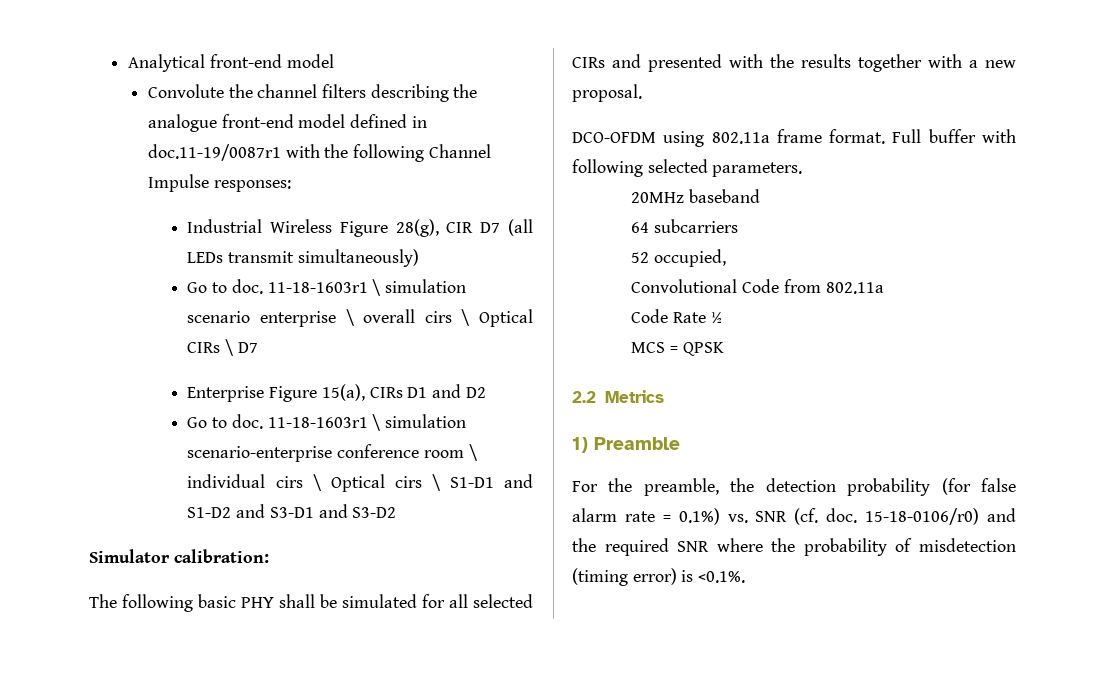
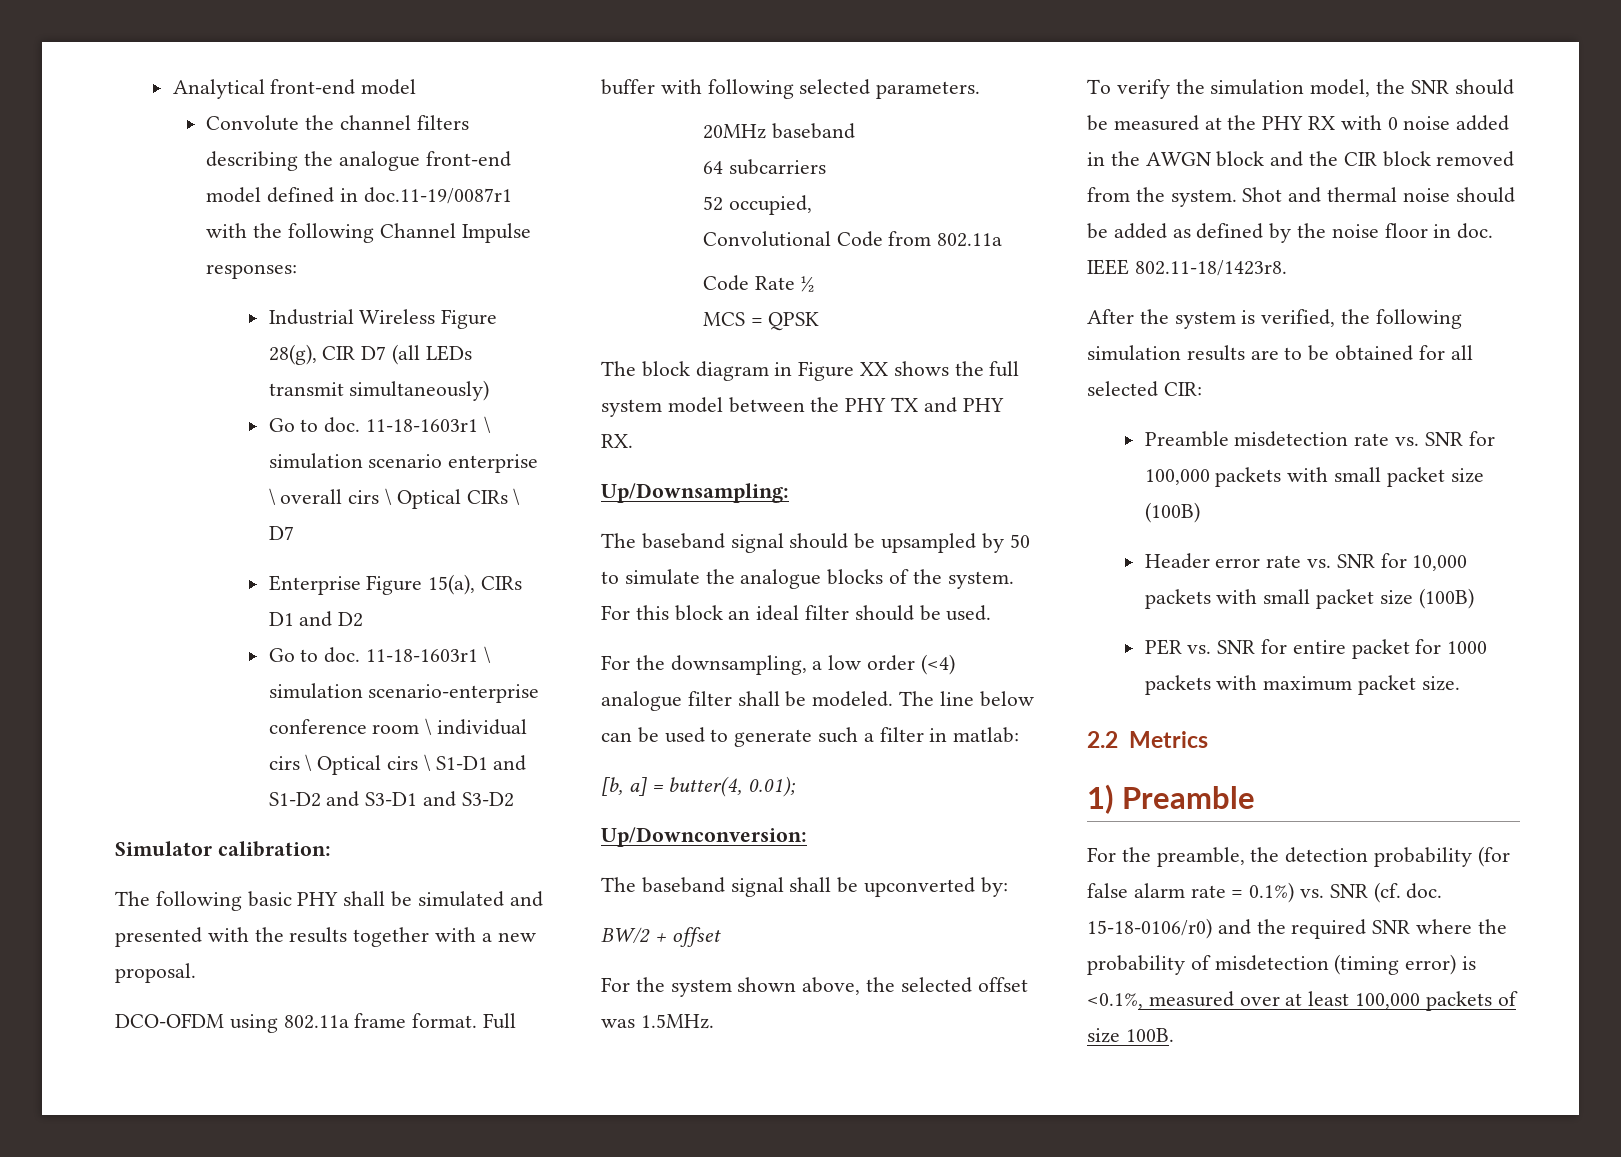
[422,594,533,608] [572,57,605,68] for all selected CIRs -> (504, 899) none
(724, 349) none -> [601,361,1020,381] [601,397,1004,417] [601,434,633,448] [601,483,789,503] [601,533,1030,553] [601,569,1014,589] [601,605,992,621] [601,654,955,675] [601,691,1034,711] [601,727,1020,747] [601,776,796,797] [601,827,807,847] [601,877,1008,897] [601,927,721,947] [601,977,1028,997] [601,1014,714,1029] [1087,79,1514,99] [1087,115,1510,131] [1087,151,1515,167] [1087,187,1515,207] [1087,223,1494,243] [1087,259,1287,276] [1087,309,1462,329] [1087,345,1473,361] [1087,381,1202,397] [1144,431,1495,447] [1144,467,1484,487] [1144,502,1200,523] [1144,553,1468,571] [1144,588,1474,609] [1144,639,1488,659] [1144,675,1460,695] // The block diagram in Figure XX shows the full system model between the PHY TX and PHY RX. // Up/Downsampling: // The baseband signal should be upsampled by 50 to simulate the analogue blocks of the system. For this block an ideal filter should be used. // For the downsampling, a low order (<4) analogue filter shall be modeled. The line below can be used to generate such a filter in matlab: // [b, a] = butter(4, 0.01); // Up/Downconversion: // The baseband signal shall be upconverted by: // BW/2 + offset // For the system shown above, the selected offset was 1.5MHz. // To verify the simulation model, the SNR should be measured at the PHY RX with 0 noise added in the AWGN block and the CIR block removed from the system. Shot and thermal noise should be added as defined by the noise floor in doc. IEEE 802.11-18/1423r8. // After the system is verified, the following simulation results are to be obtained for all selected CIR: // Preamble misdetection rate vs. SNR for 100,000 packets with small packet size (100B) // Header error rate vs. SNR for 10,000 packets with small packet size (100B) // PER vs. SNR for entire packet for 1000 packets with maximum packet size.
[698,571,746,583] <0.1%. -> [1087,991,1518,1011] [1087,1028,1174,1043] <0.1%, measured over at least 100,000 packets of size 100B.

